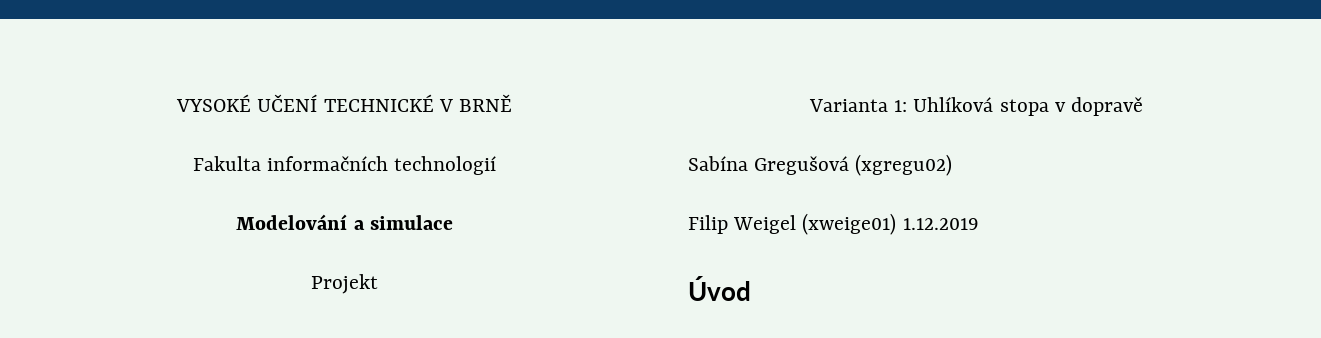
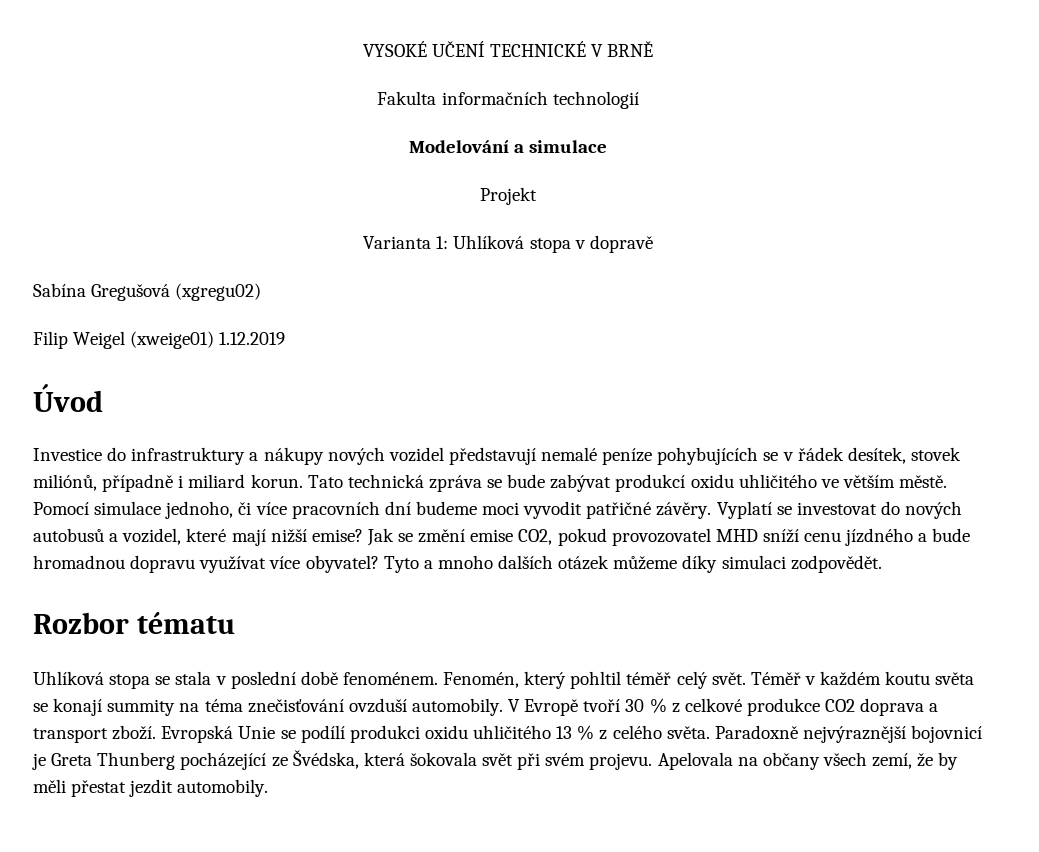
(751, 288) none -> [33,447,961,465] [33,474,948,492] [33,501,963,519] [33,528,971,546] [33,555,882,573] [33,612,235,634] [33,671,975,689] [33,698,939,716] [33,725,983,743] [32,750,959,770] [33,779,269,797] // Investice do infrastruktury a nákupy nových vozidel představují nemalé peníze pohybujících se v řádek desítek, stovek miliónů, případně i miliard korun. Tato technická zpráva se bude zabývat produkcí oxidu uhličitého ve větším městě. Pomocí simulace jednoho, či více pracovních dní budeme moci vyvodit patřičné závěry. Vyplatí se investovat do nových autobusů a vozidel, které mají nižší emise? Jak se změní emise CO2, pokud provozovatel MHD sníží cenu jízdného a bude hromadnou dopravu využívat více obyvatel? Tyto a mnoho dalších otázek můžeme díky simulaci zodpovědět. // Rozbor tématu // Uhlíková stopa se stala v poslední době fenoménem. Fenomén, který pohltil téměř celý svět. Téměř v každém koutu světa se konají summity na téma znečisťování ovzduší automobily. V Evropě tvoří 30 % z celkové produkce CO2 doprava a transport zboží. Evropská Unie se podílí produkci oxidu uhličitého 13 % z celého světa. Paradoxně nejvýraznější bojovnicí je Greta Thunberg pocházející ze Švédska, která šokovala svět při svém projevu. Apelovala na občany všech zemí, že by měli přestat jezdit automobily.

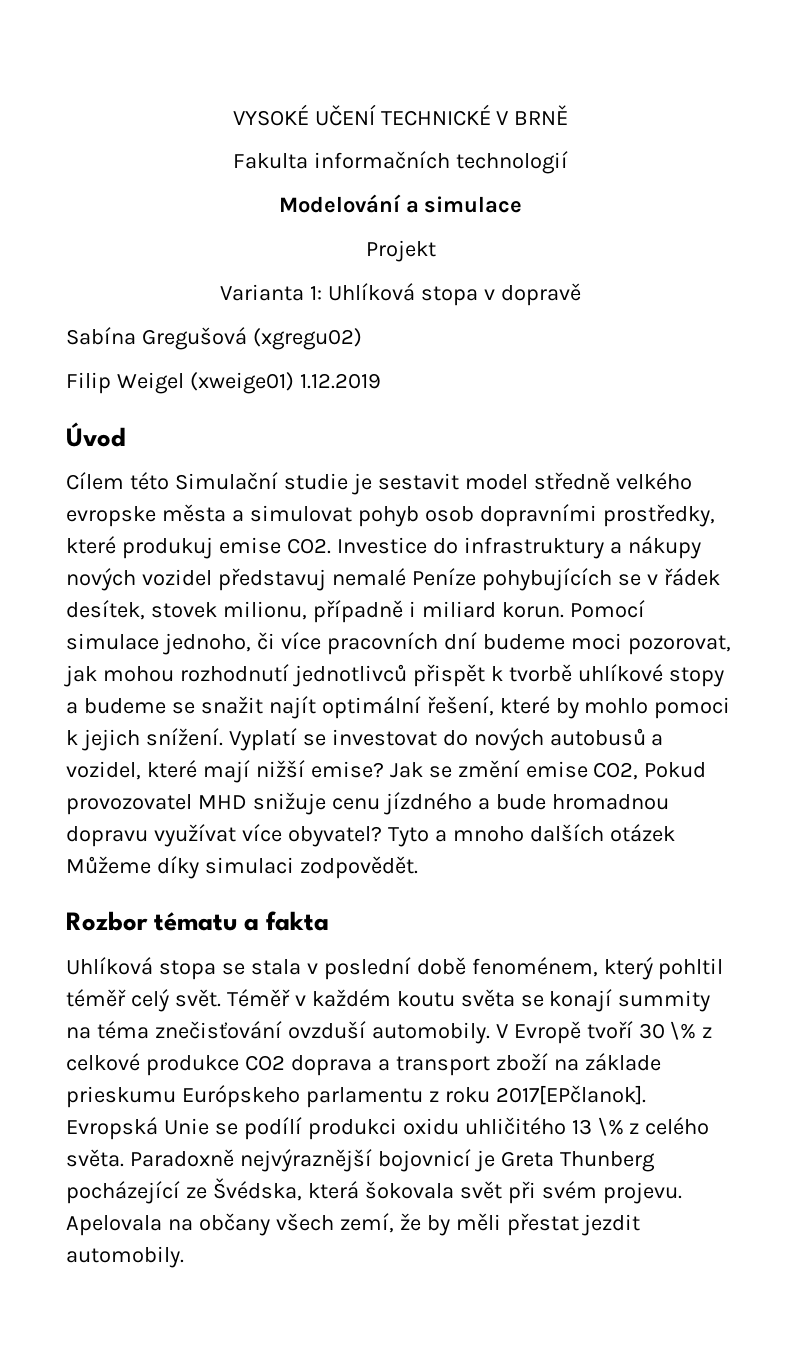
(103, 398) none -> [66,472,692,495] [66,504,715,527] [66,536,331,559] Cílem této Simulační studie je sestavit model středně velkého evropske města a simulovat pohyb osob dopravními prostředky, které produkuj emise CO2.
[448,447,653,465] představují nemalé peníze -> [217,568,476,591] představuj nemalé Peníze
[33,474,97,491] miliónů, -> [222,601,307,620] milionu,
[307,474,948,492] Tato technická zpráva se bude zabývat produkcí oxidu uhličitého ve větším městě. -> (564, 610) none
[523,501,712,519] vyvodit patřičné závěry. -> [627,635,731,655] [64,664,724,687] [66,696,731,719] [66,728,223,751] pozorovat, jak mohou rozhodnutí jednotlivců přispět k tvorbě uhlíkové stopy a budeme se snažit najít optimální řešení, které by mohlo pomoci k jejich snížení.
[557,528,607,546] pokud -> [644,762,707,778] Pokud
[762,529,799,543] sníží -> [252,792,326,815] snižuje
[613,556,678,570] můžeme -> [66,856,151,874] Můžeme
(235, 623) none -> [244,911,330,931] a fakta
[342,672,520,688] fenoménem. Fenomén, -> [471,957,598,977] fenoménem,
[649,698,667,713] % -> [670,1021,697,1040] \%
[112,725,157,740] zboží. -> [495,1053,661,1071] [66,1085,646,1108] zboží na základe prieskumu Európskeho parlamentu z roku 2017[EPčlanok].
[577,725,595,740] % -> [597,1117,624,1136] \%

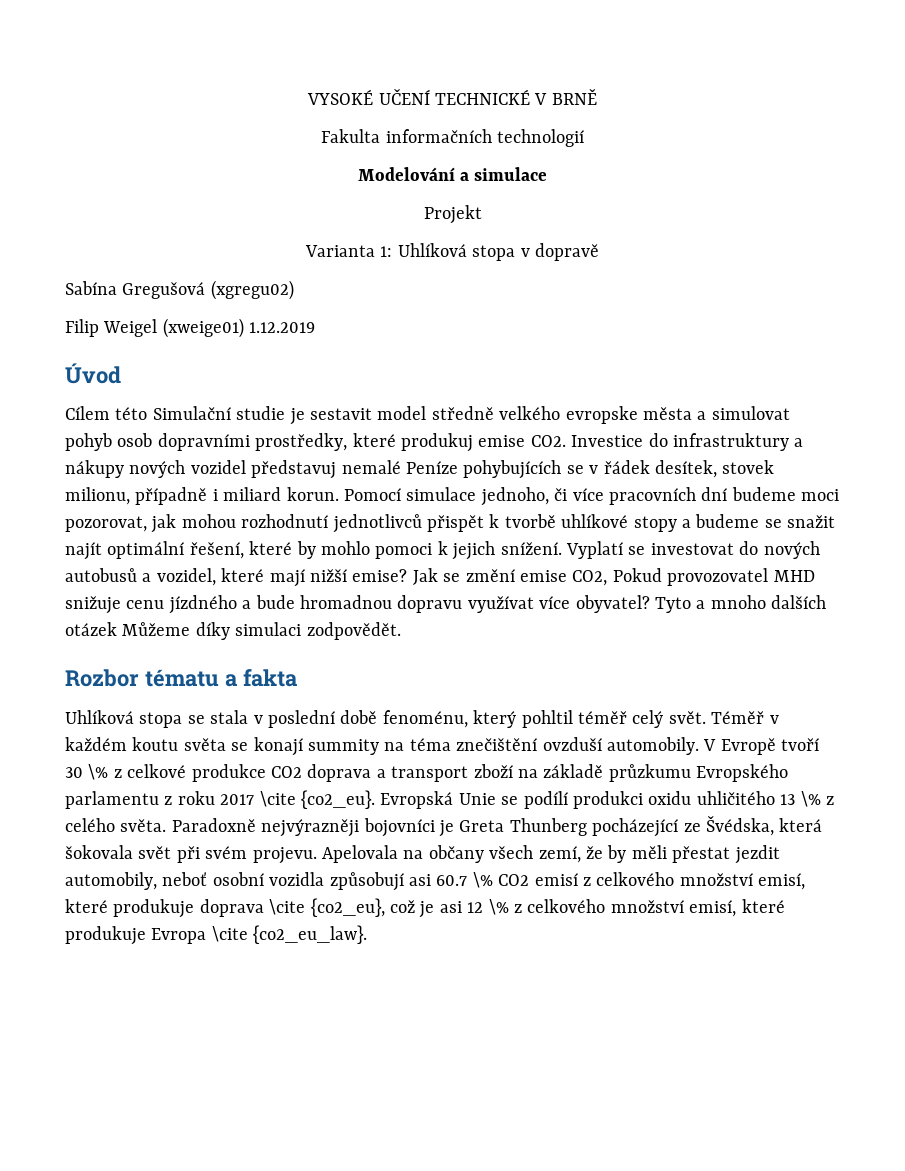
[471,957,598,977] fenoménem, -> [382,710,468,728] fenoménu,
[154,1021,282,1039] znečisťování -> [456,738,538,751] znečištění
[584,1053,661,1071] [66,1085,646,1108] základe prieskumu Európskeho parlamentu z roku 2017[EPčlanok]. -> [543,764,789,782] [65,790,375,809] základě průzkumu Evropského parlamentu z roku 2017 \cite {co2_eu}.
[239,1149,471,1172] nejvýraznější bojovnicí -> [261,818,435,837] nejvýrazněji bojovníci
[66,1246,184,1268] automobily. -> [65,872,806,891] [65,898,785,918] [65,925,368,945] automobily, neboť osobní vozidla způsobují asi 60.7 \% CO2 emisí z celkového množství emisí, které produkuje doprava \cite {co2_eu}, což je asi 12 \% z celkového množství emisí, které produkuje Evropa \cite {co2_eu_law}.

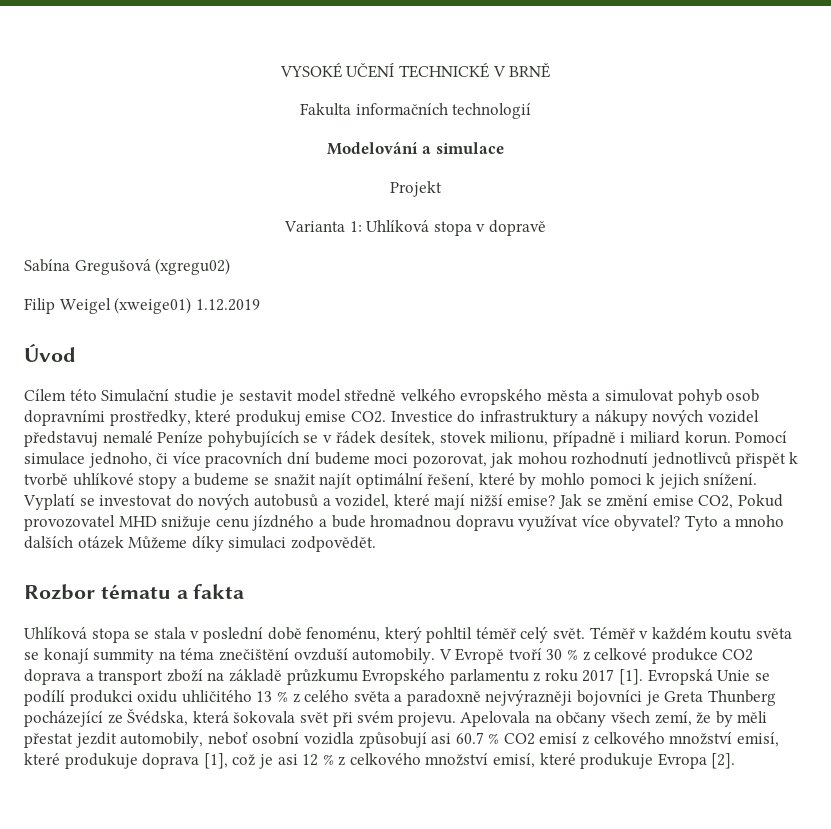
[565,406,638,424] evropske -> [460,389,543,405] evropského
[88,764,109,780] \% -> [567,649,579,660] %
[259,790,375,809] \cite {co2_eu}. -> [619,669,644,685] [1].
[800,791,821,807] \% -> [276,691,288,702] %
[120,818,256,832] světa. Paradoxně -> [353,690,481,706] světa a paradoxně
[472,872,493,888] \% -> [488,733,500,744] %
[269,898,385,917] \cite {co2_eu}, -> [203,753,228,769] [1],
[488,899,509,915] \% -> [322,754,334,765] %
[211,925,368,944] \cite {co2_eu_law}. -> [711,753,736,769] [2].

